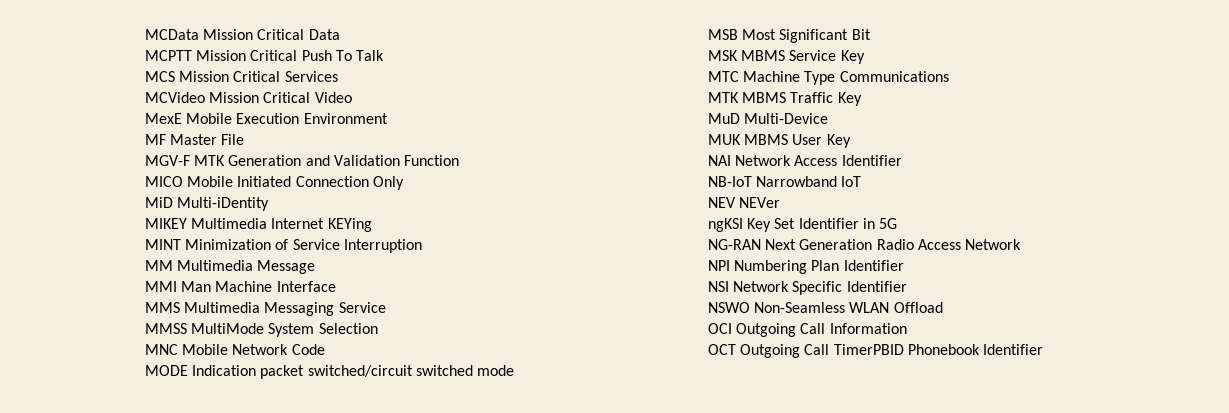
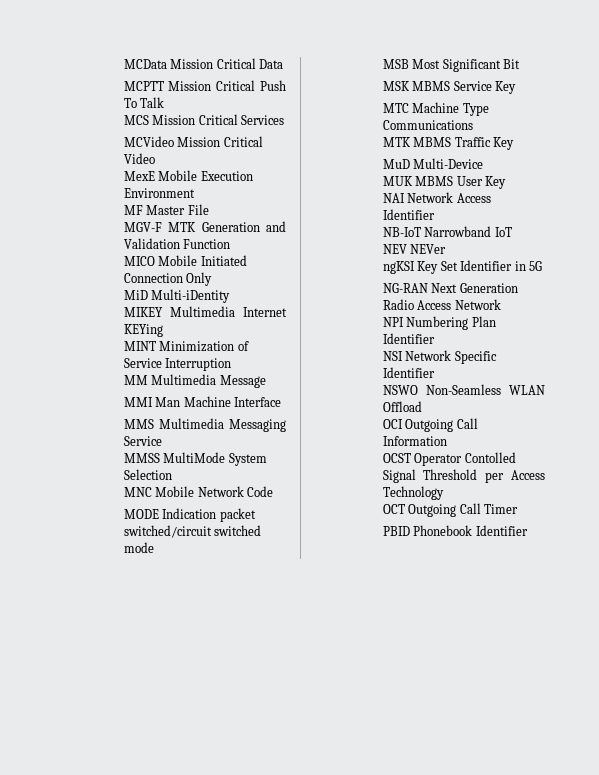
(907, 328) none -> [382,452,516,466] [382,469,545,483] [382,486,444,500] // OCST Operator Contolled Signal Threshold per Access Technology
[833,344,904,355] TimerPBID -> [484,504,519,514] [382,526,410,536] Timer // PBID

